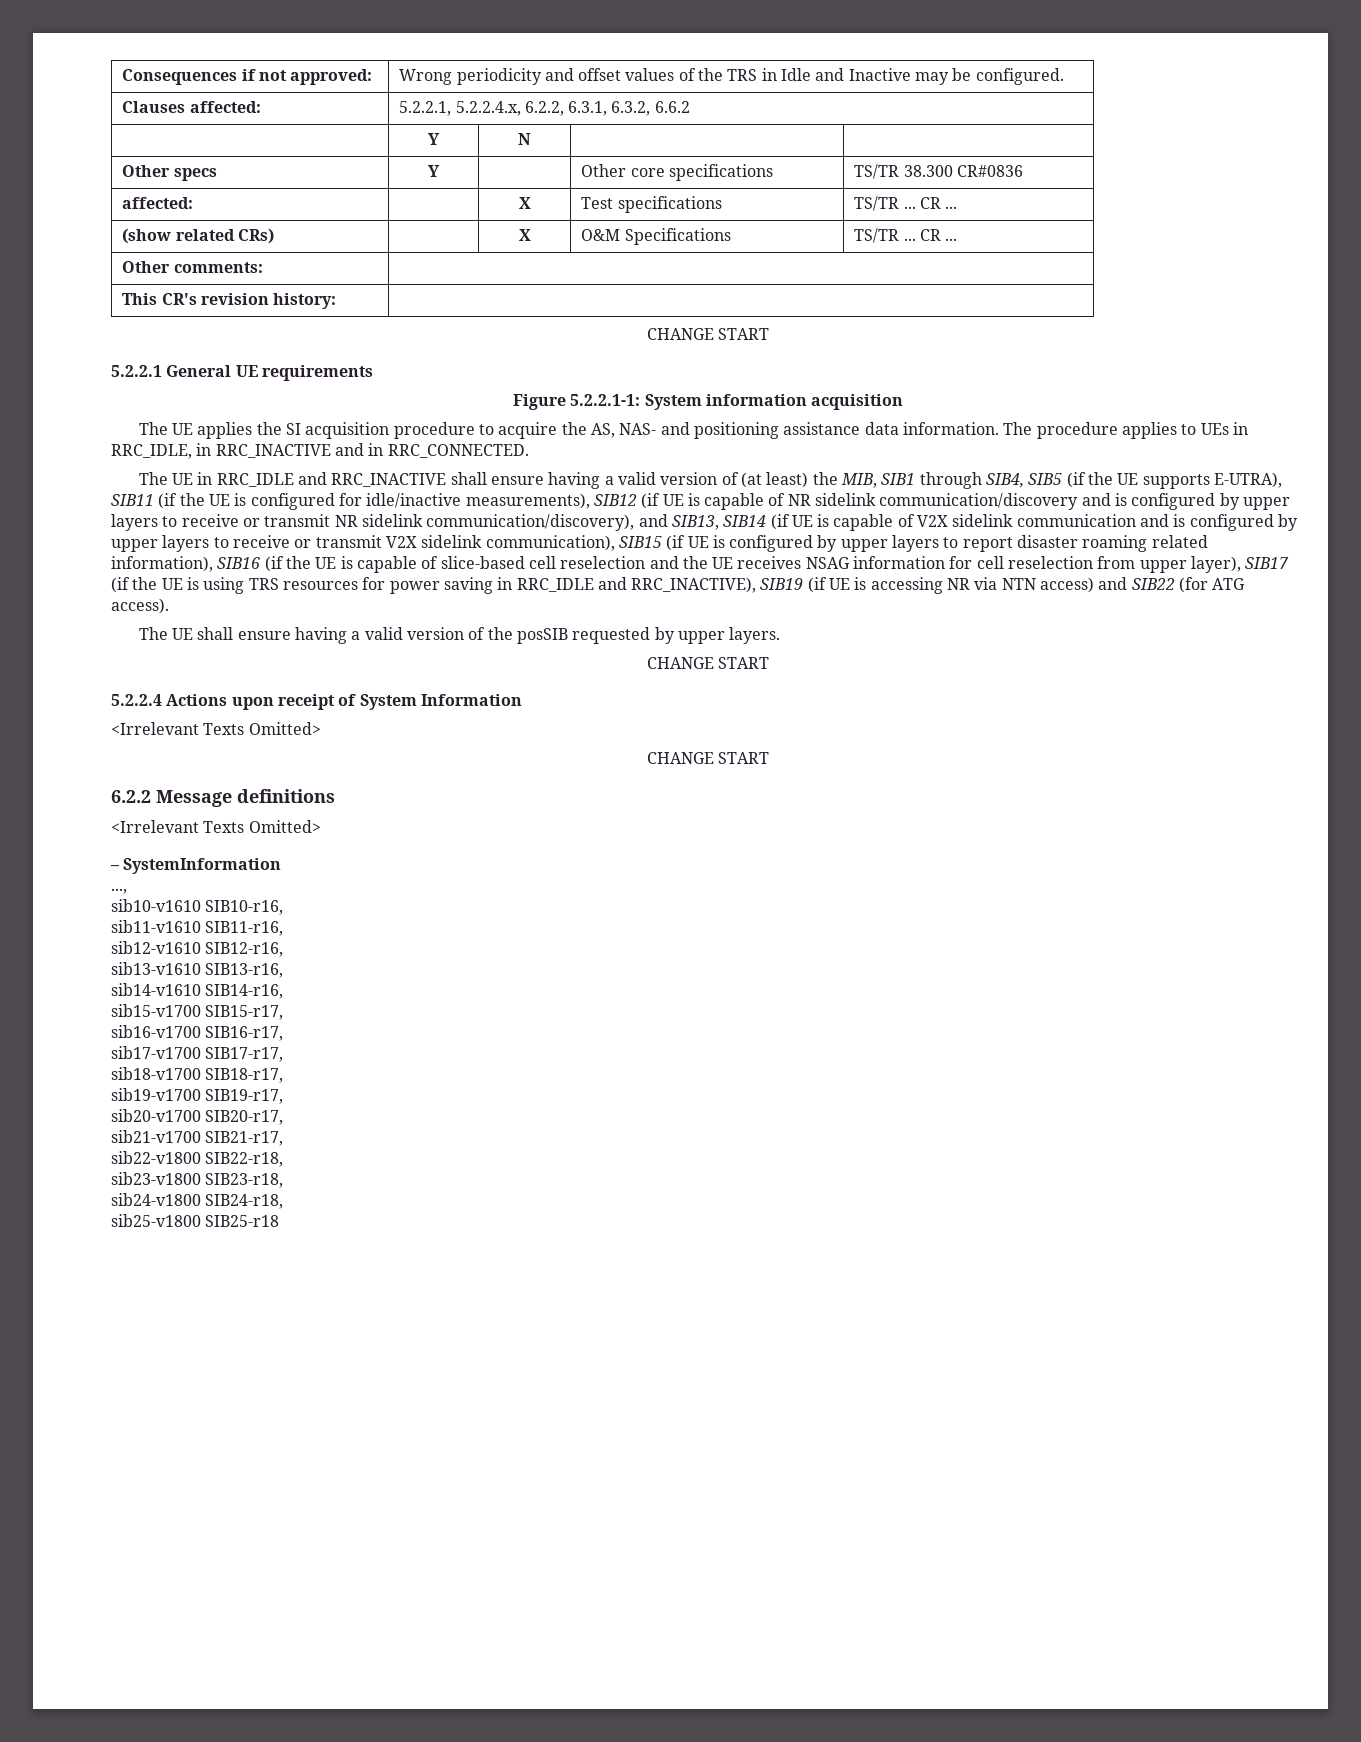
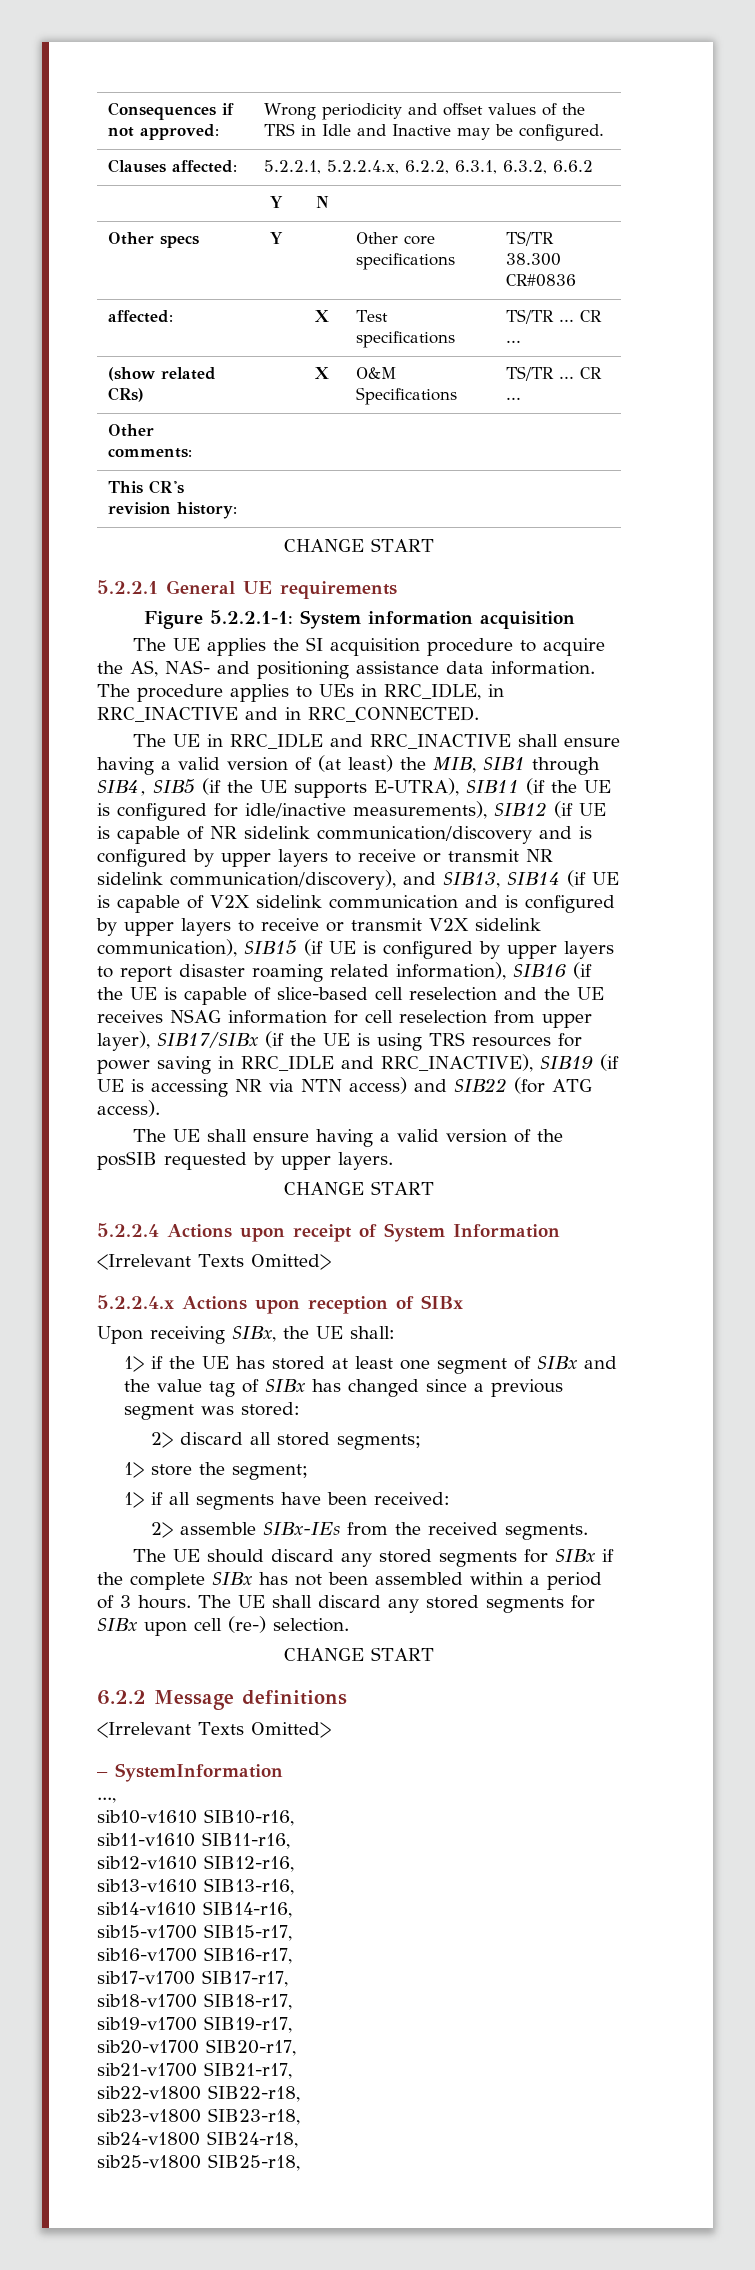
[1245,557,1290,569] SIB17 -> [157,1032,258,1048] SIB17/SIBx
(321, 728) none -> [97,1295,463,1314] [97,1326,395,1344] [124,1356,618,1374] [124,1379,564,1397] [124,1402,301,1420] [151,1432,422,1450] [124,1462,309,1480] [124,1492,451,1510] [151,1522,589,1540] [132,1549,614,1567] [97,1572,602,1590] [97,1595,595,1613] [97,1616,349,1636] // 5.2.2.4.x Actions upon reception of SIBx // Upon receiving SIBx, the UE shall: // 1> if the UE has stored at least one segment of SIBx and the value tag of SIBx has changed since a previous segment was stored: // 2> discard all stored segments; // 1> store the segment; // 1> if all segments have been received: // 2> assemble SIBx-IEs from the received segments. // The UE should discard any stored segments for SIBx if the complete SIBx has not been assembled within a period of 3 hours. The UE shall discard any stored segments for SIBx upon cell (re-) selection.
[205,1215,280,1227] SIB25-r18 -> [208,2154,300,2171] SIB25-r18,

